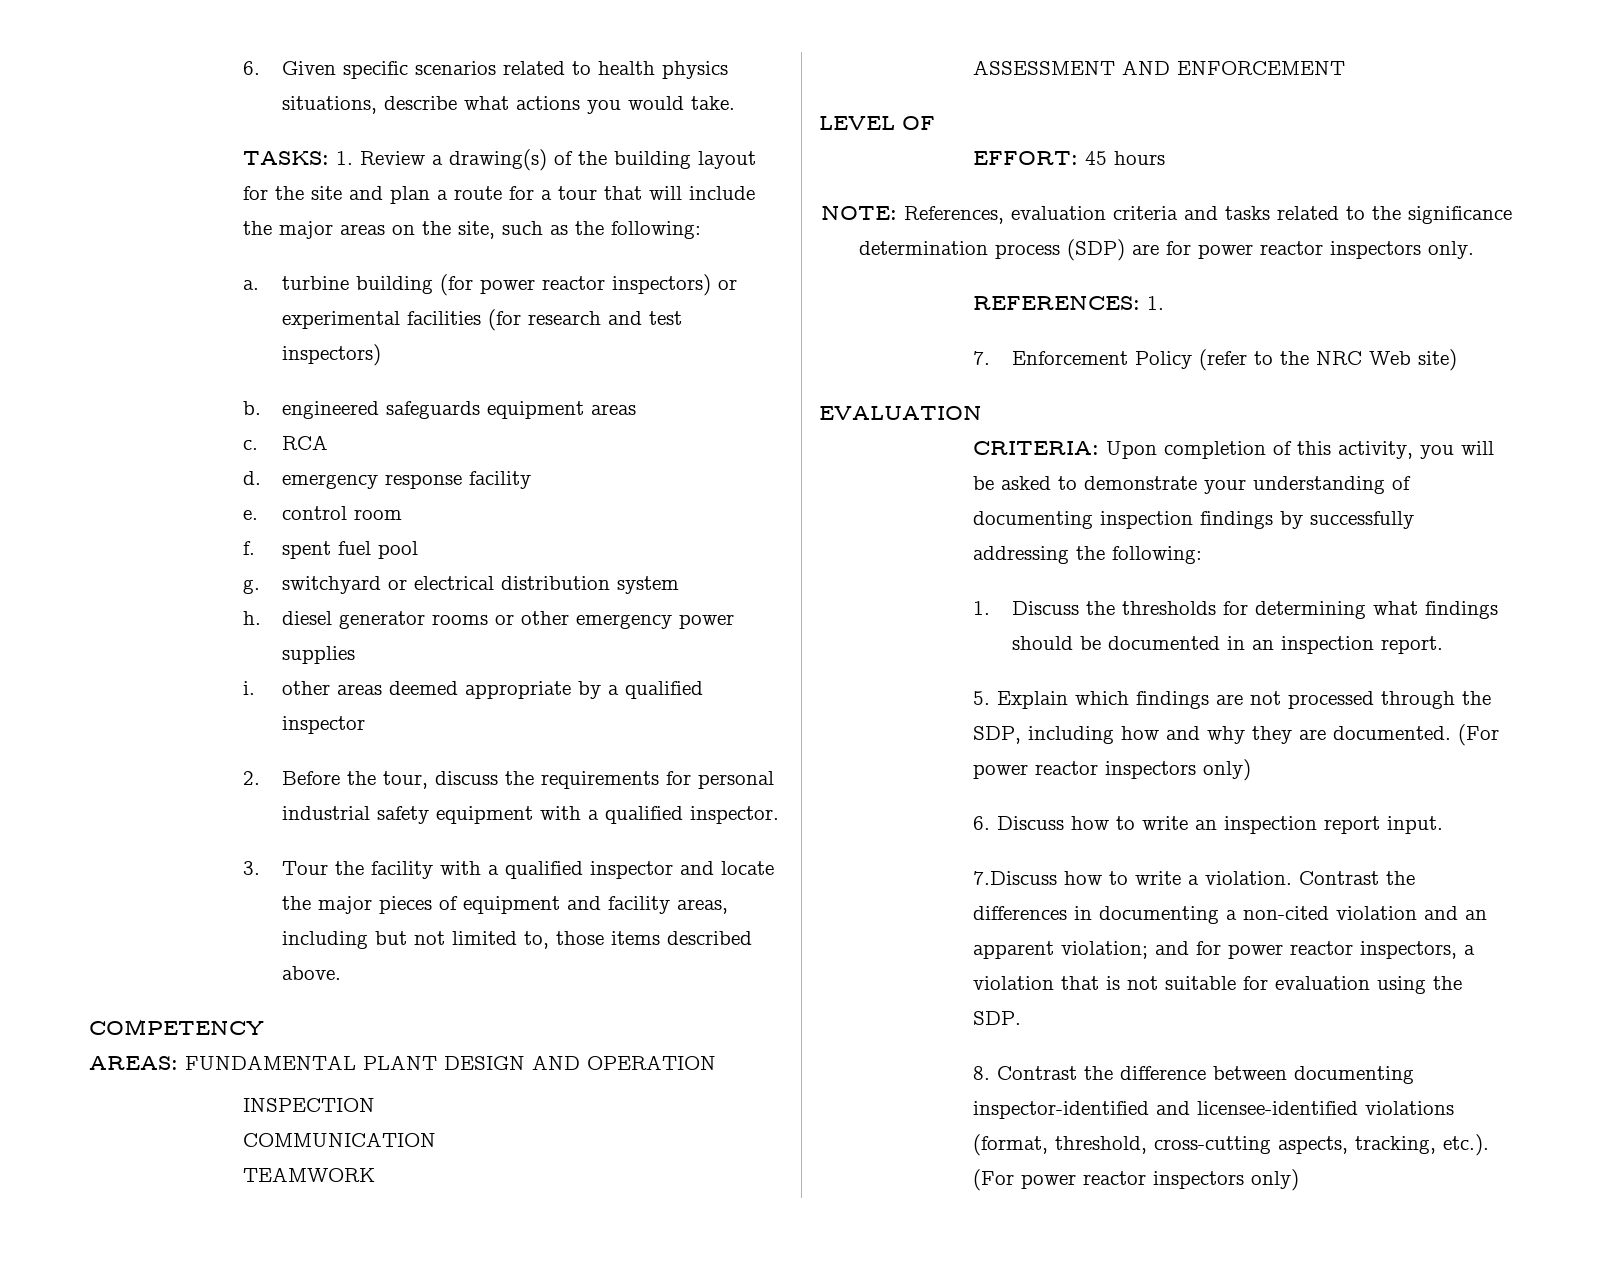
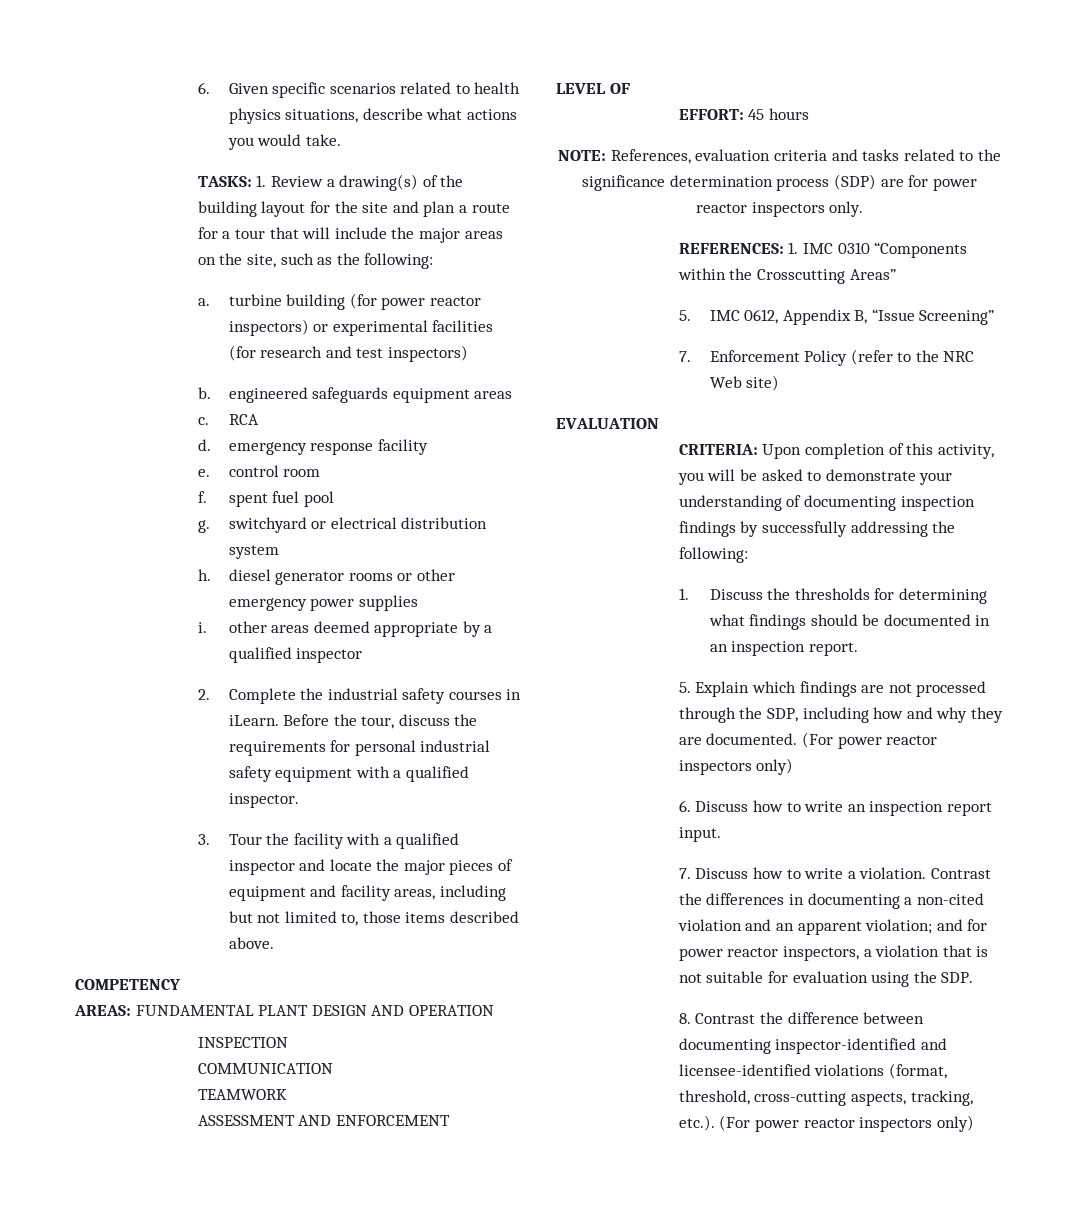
(261, 778) none -> [228,688,522,704] [228,715,279,726] Complete the industrial safety courses in iLearn.
(1165, 303) none -> [803,242,968,258] [677,268,896,284] [678,309,995,325] IMC 0310 “Components within the Crosscutting Areas” // 5. IMC 0612, Appendix B, “Issue Screening”
[973,871,1058,885] 7.Discuss -> [678,868,749,879] 7. Discuss

